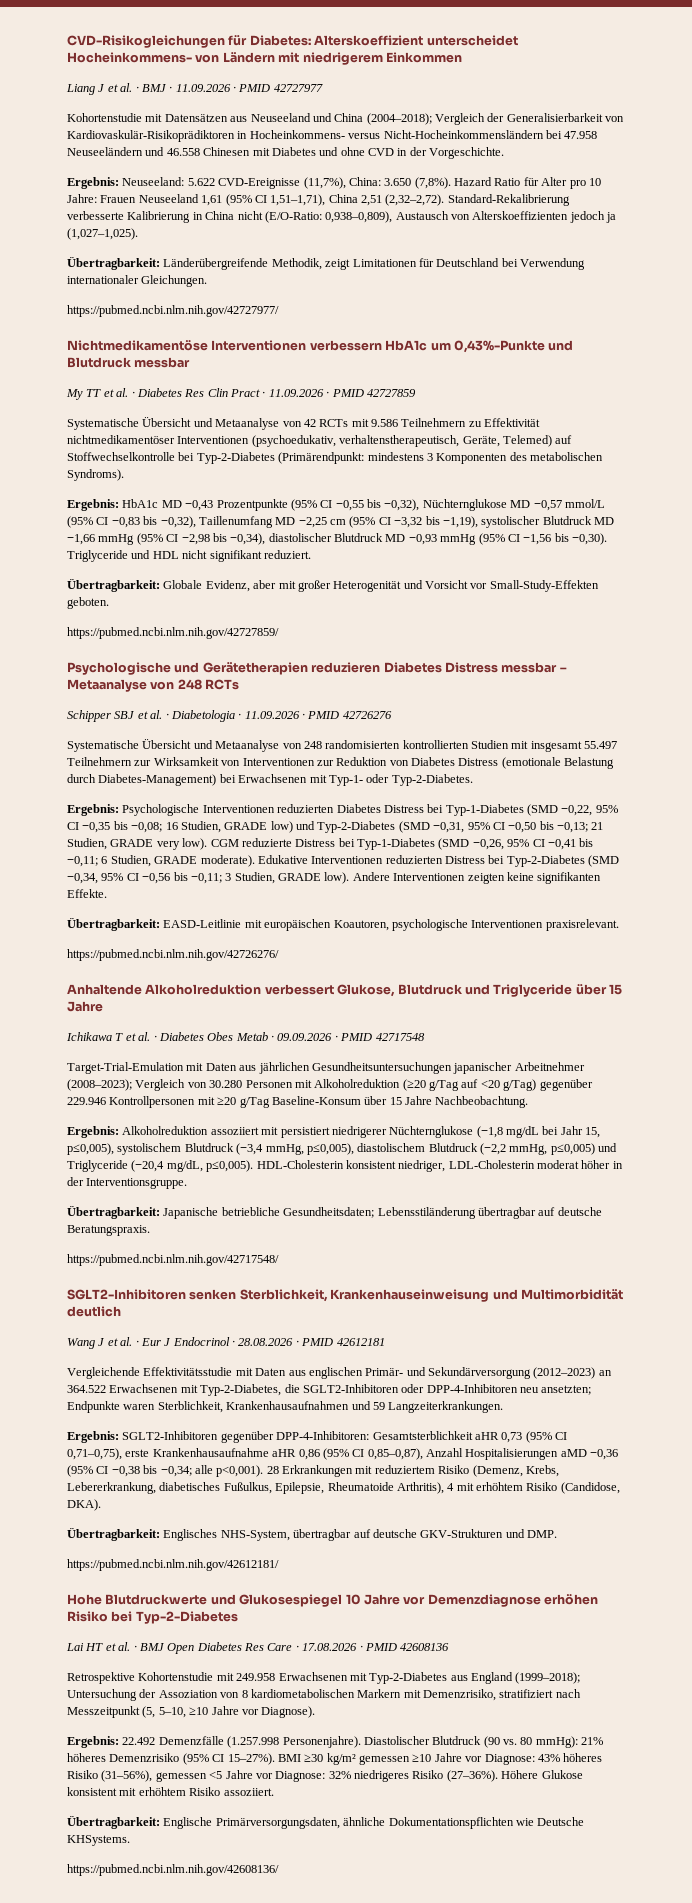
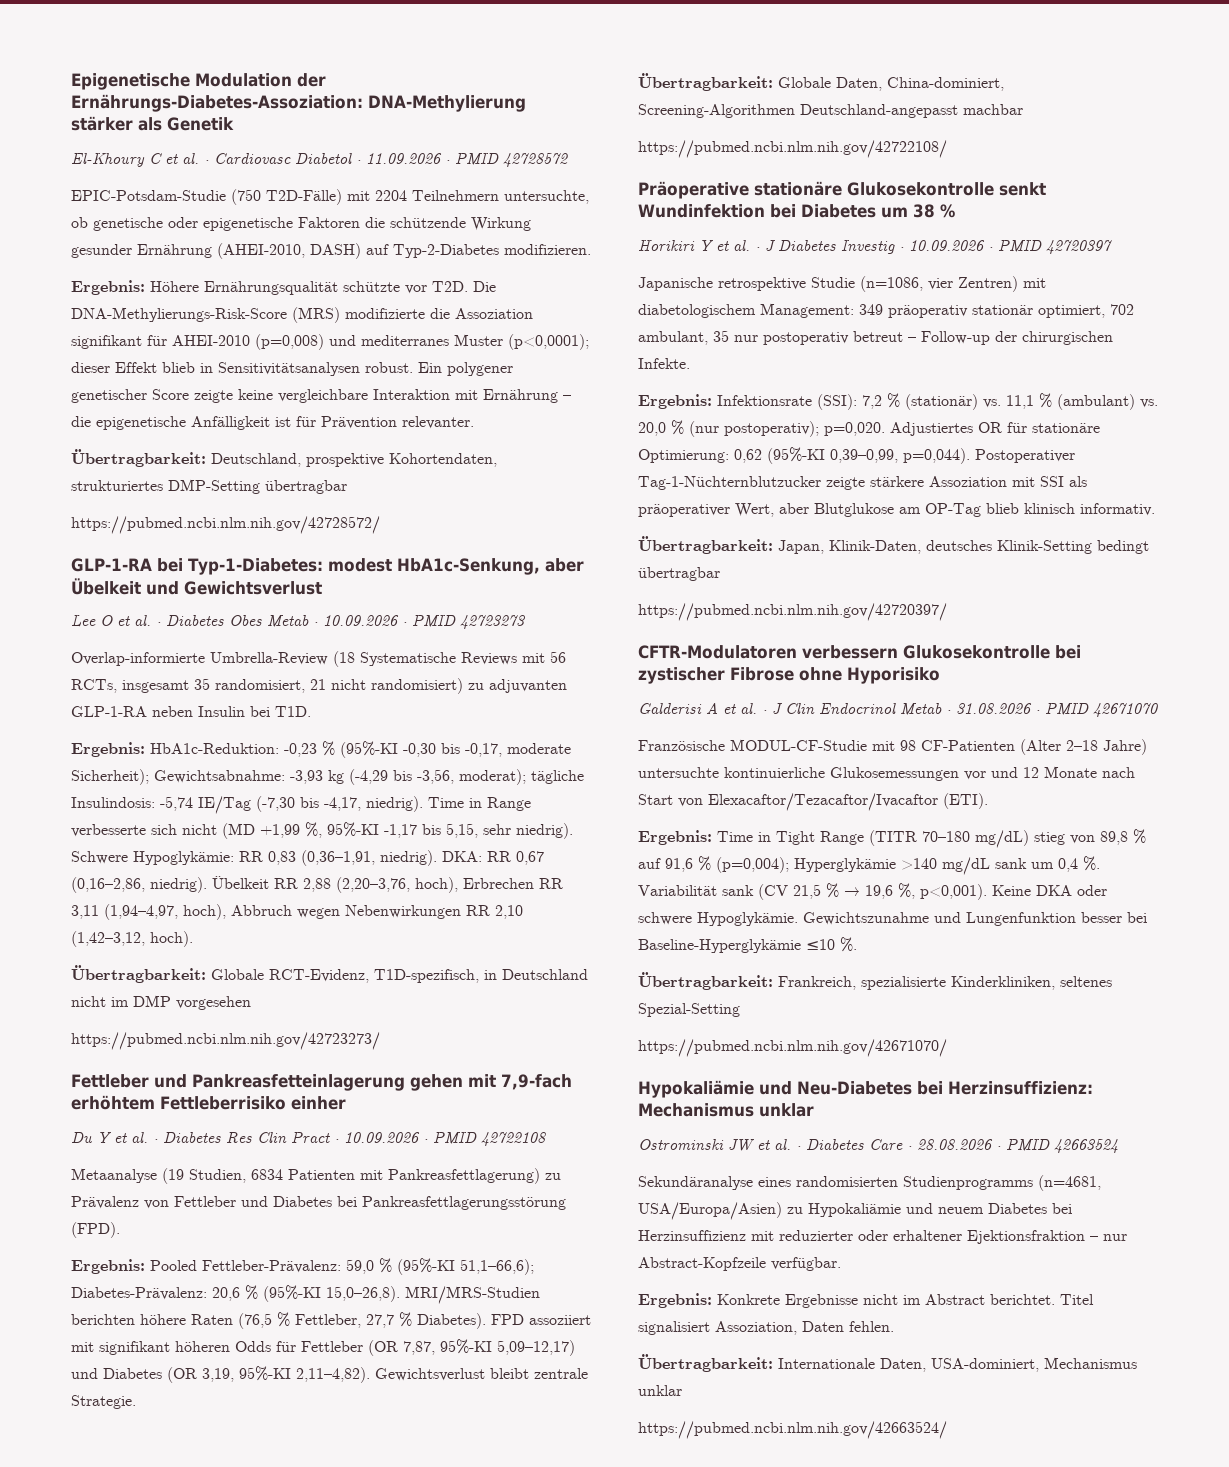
[67,35,518,48] [67,52,462,65] [66,83,323,95] [67,113,625,125] [67,130,598,142] [67,147,505,159] [67,177,601,189] [67,194,570,206] [67,211,617,223] [67,228,138,240] [67,257,585,270] [67,275,208,287] [67,305,279,317] [67,340,574,353] [67,357,191,368] [66,389,102,400] CVD-Risikogleichungen für Diabetes: Alterskoeffizient unterscheidet Hocheinkommens- von Ländern mit niedrigerem Einkommen // Liang J et al. · BMJ · 11.09.2026 · PMID 42727977 // Kohortenstudie mit Datensätzen aus Neuseeland und China (2004–2018); Vergleich der Generalisierbarkeit von Kardiovaskulär-Risikoprädiktoren in Hocheinkommens- versus Nicht-Hocheinkommensländern bei 47.958 Neuseeländern und 46.558 Chinesen mit Diabetes und ohne CVD in der Vorgeschichte. // Ergebnis: Neuseeland: 5.622 CVD-Ereignisse (11,7%), China: 3.650 (7,8%). Hazard Ratio für Alter pro 10 Jahre: Frauen Neuseeland 1,61 (95% CI 1,51–1,71), China 2,51 (2,32–2,72). Standard-Rekalibrierung verbesserte Kalibrierung in China nicht (E/O-Ratio: 0,938–0,809), Austausch von Alterskoeffizienten jedoch ja (1,027–1,025). // Übertragbarkeit: Länderübergreifende Methodik, zeigt Limitationen für Deutschland bei Verwendung internationaler Gleichungen. // https://pubmed.ncbi.nlm.nih.gov/42727977/ // Nichtmedikamentöse Interventionen verbessern HbA1c um 0,43%-Punkte und Blutdruck messbar // My TT -> [71,73,326,90] [71,94,526,112] [71,116,234,131] [71,152,568,167] [71,189,589,205] [71,217,531,231] [71,243,591,259] [71,280,496,295] [71,307,533,323] [71,334,589,350] [71,362,513,376] [71,389,571,403] [71,416,474,430] [71,449,497,467] [71,479,347,494] [71,516,380,534] [71,558,584,575] [71,578,322,595] [71,614,525,629] [71,651,566,667] [71,678,567,694] [71,706,311,717] [71,741,571,758] [71,769,584,785] [71,796,531,814] [71,822,573,839] [71,850,544,866] [71,876,563,893] [71,904,523,920] [71,931,193,947] [71,965,588,983] [71,995,251,1010] [71,1032,380,1050] [71,1074,572,1091] [71,1095,346,1110] [71,1132,111,1143] Epigenetische Modulation der Ernährungs-Diabetes-Assoziation: DNA-Methylierung stärker als Genetik // El-Khoury C et al. · Cardiovasc Diabetol · 11.09.2026 · PMID 42728572 // EPIC-Potsdam-Studie (750 T2D-Fälle) mit 2204 Teilnehmern untersuchte, ob genetische oder epigenetische Faktoren die schützende Wirkung gesunder Ernährung (AHEI-2010, DASH) auf Typ-2-Diabetes modifizieren. // Ergebnis: Höhere Ernährungsqualität schützte vor T2D. Die DNA-Methylierungs-Risk-Score (MRS) modifizierte die Assoziation signifikant für AHEI-2010 (p=0,008) und mediterranes Muster (p<0,0001); dieser Effekt blieb in Sensitivitätsanalysen robust. Ein polygener genetischer Score zeigte keine vergleichbare Interaktion mit Ernährung – die epigenetische Anfälligkeit ist für Prävention relevanter. // Übertragbarkeit: Deutschland, prospektive Kohortendaten, strukturiertes DMP-Setting übertragbar // https://pubmed.ncbi.nlm.nih.gov/42728572/ // GLP-1-RA bei Typ-1-Diabetes: modest HbA1c-Senkung, aber Übelkeit und Gewichtsverlust // Lee O et al. · Diabetes Obes Metab · 10.09.2026 · PMID 42723273 // Overlap-informierte Umbrella-Review (18 Systematische Reviews mit 56 RCTs, insgesamt 35 randomisiert, 21 nicht randomisiert) zu adjuvanten GLP-1-RA neben Insulin bei T1D. // Ergebnis: HbA1c-Reduktion: -0,23 % (95%-KI -0,30 bis -0,17, moderate Sicherheit); Gewichtsabnahme: -3,93 kg (-4,29 bis -3,56, moderat); tägliche Insulindosis: -5,74 IE/Tag (-7,30 bis -4,17, niedrig). Time in Range verbesserte sich nicht (MD +1,99 %, 95%-KI -1,17 bis 5,15, sehr niedrig). Schwere Hypoglykämie: RR 0,83 (0,36–1,91, niedrig). DKA: RR 0,67 (0,16–2,86, niedrig). Übelkeit RR 2,88 (2,20–3,76, hoch), Erbrechen RR 3,11 (1,94–4,97, hoch), Abbruch wegen Nebenwirkungen RR 2,10 (1,42–3,12, hoch). // Übertragbarkeit: Globale RCT-Evidenz, T1D-spezifisch, in Deutschland nicht im DMP vorgesehen // https://pubmed.ncbi.nlm.nih.gov/42723273/ // Fettleber und Pankreasfetteinlagerung gehen mit 7,9-fach erhöhtem Fettleberrisiko einher // Du Y
[268,389,416,397] [67,417,541,430] [67,435,573,447] [67,452,603,464] [67,469,124,481] [67,499,605,511] [67,516,614,528] [67,533,607,545] [67,550,311,562] [67,579,599,592] [67,597,109,609] [67,627,279,639] [67,662,567,675] [67,679,240,692] [67,710,392,722] [67,739,618,752] [67,757,615,769] [67,774,473,786] [67,804,618,816] [67,821,604,833] [67,838,594,850] [67,855,620,867] [67,872,602,884] [67,889,107,898] [67,918,619,931] [67,949,279,961] [67,984,622,997] [67,1001,103,1012] [66,1032,425,1041] [67,1062,585,1074] [67,1079,593,1091] [67,1096,529,1108] [67,1126,601,1138] [67,1143,618,1155] [67,1160,623,1172] [67,1177,188,1189] [67,1206,602,1219] [67,1225,150,1236] [67,1254,279,1266] [67,1289,623,1302] [67,1306,121,1317] [67,1337,385,1349] [67,1367,612,1379] [67,1384,592,1396] [67,1401,504,1413] [67,1431,567,1443] [67,1448,619,1460] [67,1465,559,1477] [67,1482,620,1494] [67,1499,101,1511] [67,1528,557,1541] [67,1559,279,1571] [67,1594,598,1607] [67,1611,238,1624] [66,1642,450,1654] [67,1672,581,1684] [67,1689,581,1701] [67,1706,316,1718] [67,1736,604,1748] [67,1753,603,1765] [67,1770,583,1782] [67,1787,274,1796] [67,1816,585,1829] [67,1835,130,1846] [67,1864,279,1876] 11.09.2026 · PMID 42727859 // Systematische Übersicht und Metaanalyse von 42 RCTs mit 9.586 Teilnehmern zu Effektivität nichtmedikamentöser Interventionen (psychoedukativ, verhaltenstherapeutisch, Geräte, Telemed) auf Stoffwechselkontrolle bei Typ-2-Diabetes (Primärendpunkt: mindestens 3 Komponenten des metabolischen Syndroms). // Ergebnis: HbA1c MD −0,43 Prozentpunkte (95% CI −0,55 bis −0,32), Nüchternglukose MD −0,57 mmol/L (95% CI −0,83 bis −0,32), Taillenumfang MD −2,25 cm (95% CI −3,32 bis −1,19), systolischer Blutdruck MD −1,66 mmHg (95% CI −2,98 bis −0,34), diastolischer Blutdruck MD −0,93 mmHg (95% CI −1,56 bis −0,30). Triglyceride und HDL nicht signifikant reduziert. // Übertragbarkeit: Globale Evidenz, aber mit großer Heterogenität und Vorsicht vor Small-Study-Effekten geboten. // https://pubmed.ncbi.nlm.nih.gov/42727859/ // Psychologische und Gerätetherapien reduzieren Diabetes Distress messbar – Metaanalyse von 248 RCTs // Schipper SBJ et al. · Diabetologia · 11.09.2026 · PMID 42726276 // Systematische Übersicht und Metaanalyse von 248 randomisierten kontrollierten Studien mit insgesamt 55.497 Teilnehmern zur Wirksamkeit von Interventionen zur Reduktion von Diabetes Distress (emotionale Belastung durch Diabetes-Management) bei Erwachsenen mit Typ-1- oder Typ-2-Diabetes. // Ergebnis: Psychologische Interventionen reduzierten Diabetes Distress bei Typ-1-Diabetes (SMD −0,22, 95% CI −0,35 bis −0,08; 16 Studien, GRADE low) und Typ-2-Diabetes (SMD −0,31, 95% CI −0,50 bis −0,13; 21 Studien, GRADE very low). CGM reduzierte Distress bei Typ-1-Diabetes (SMD −0,26, 95% CI −0,41 bis −0,11; 6 Studien, GRADE moderate). Edukative Interventionen reduzierten Distress bei Typ-2-Diabetes (SMD −0,34, 95% CI −0,56 bis −0,11; 3 Studien, GRADE low). Andere Interventionen zeigten keine signifikanten Effekte. // Übertragbarkeit: EASD-Leitlinie mit europäischen Koautoren, psychologische Interventionen praxisrelevant. // https://pubmed.ncbi.nlm.nih.gov/42726276/ // Anhaltende Alkoholreduktion verbessert Glukose, Blutdruck und Triglyceride über 15 Jahre // Ichikawa T et al. · Diabetes Obes Metab · 09.09.2026 · PMID 42717548 // Target-Trial-Emulation mit Daten aus jährlichen Gesundheitsuntersuchungen japanischer Arbeitnehmer (2008–2023); Vergleich von 30.280 Personen mit Alkoholreduktion (≥20 g/Tag auf <20 g/Tag) gegenüber 229.946 Kontrollpersonen mit ≥20 g/Tag Baseline-Konsum über 15 Jahre Nachbeobachtung. // Ergebnis: Alkoholreduktion assoziiert mit persistiert niedrigerer Nüchternglukose (−1,8 mg/dL bei Jahr 15, p≤0,005), systolischem Blutdruck (−3,4 mmHg, p≤0,005), diastolischem Blutdruck (−2,2 mmHg, p≤0,005) und Triglyceride (−20,4 mg/dL, p≤0,005). HDL-Cholesterin konsistent niedriger, LDL-Cholesterin moderat höher in der Interventionsgruppe. // Übertragbarkeit: Japanische betriebliche Gesundheitsdaten; Lebensstiländerung übertragbar auf deutsche Beratungspraxis. // https://pubmed.ncbi.nlm.nih.gov/42717548/ // SGLT2-Inhibitoren senken Sterblichkeit, Krankenhauseinweisung und Multimorbidität deutlich // Wang J et al. · Eur J Endocrinol · 28.08.2026 · PMID 42612181 // Vergleichende Effektivitätsstudie mit Daten aus englischen Primär- und Sekundärversorgung (2012–2023) an 364.522 Erwachsenen mit Typ-2-Diabetes, die SGLT2-Inhibitoren oder DPP-4-Inhibitoren neu ansetzten; Endpunkte waren Sterblichkeit, Krankenhausaufnahmen und 59 Langzeiterkrankungen. // Ergebnis: SGLT2-Inhibitoren gegenüber DPP-4-Inhibitoren: Gesamtsterblichkeit aHR 0,73 (95% CI 0,71–0,75), erste Krankenhausaufnahme aHR 0,86 (95% CI 0,85–0,87), Anzahl Hospitalisierungen aMD −0,36 (95% CI −0,38 bis −0,34; alle p<0,001). 28 Erkrankungen mit reduziertem Risiko (Demenz, Krebs, Lebererkrankung, diabetisches Fußulkus, Epilepsie, Rheumatoide Arthritis), 4 mit erhöhtem Risiko (Candidose, DKA). // Übertragbarkeit: Englisches NHS-System, übertragbar auf deutsche GKV-Strukturen und DMP. // https://pubmed.ncbi.nlm.nih.gov/42612181/ // Hohe Blutdruckwerte und Glukosespiegel 10 Jahre vor Demenzdiagnose erhöhen Risiko bei Typ-2-Diabetes // Lai HT et al. · BMJ Open Diabetes Res Care · 17.08.2026 · PMID 42608136 // Retrospektive Kohortenstudie mit 249.958 Erwachsenen mit Typ-2-Diabetes aus England (1999–2018); Untersuchung der Assoziation von 8 kardiometabolischen Markern mit Demenzrisiko, stratifiziert nach Messzeitpunkt (5, 5–10, ≥10 Jahre vor Diagnose). // Ergebnis: 22.492 Demenzfälle (1.257.998 Personenjahre). Diastolischer Blutdruck (90 vs. 80 mmHg): 21% höheres Demenzrisiko (95% CI 15–27%). BMI ≥30 kg/m² gemessen ≥10 Jahre vor Diagnose: 43% höheres Risiko (31–56%), gemessen <5 Jahre vor Diagnose: 32% niedrigeres Risiko (27–36%). Höhere Glukose konsistent mit erhöhtem Risiko assoziiert. // Übertragbarkeit: Englische Primärversorgungsdaten, ähnliche Dokumentationspflichten wie Deutsche KHSystems. // https://pubmed.ncbi.nlm.nih.gov/42608136/ -> [344,1131,546,1146] [71,1168,561,1184] [71,1196,566,1210] [71,1222,120,1238] [71,1258,534,1275] [71,1285,540,1304] [71,1312,591,1329] [71,1339,575,1356] [71,1366,588,1383] [71,1395,136,1409] [638,73,1004,91] [638,104,1023,118] [638,140,947,158] [638,181,1046,199] [638,204,955,218] [638,239,1112,254] [638,276,1046,292] [638,303,1134,318] [638,330,1113,345] [638,358,690,369] [638,393,1158,410] [638,420,1100,437] [638,447,1075,464] [638,476,1087,490] [638,503,1155,517] [638,536,1149,554] [638,567,720,581] [638,603,947,621] [638,645,1081,659] [638,667,940,684] [638,702,1158,717] [638,739,1147,755] [638,766,1135,781] [638,793,988,811] [638,829,1146,848] [638,856,1100,875] [638,883,1107,900] [638,912,1147,926] [638,937,857,953] [638,972,1112,990] [638,1003,740,1017] [638,1039,947,1057] [638,1080,1093,1098] [638,1103,814,1117] [638,1138,1118,1153] [638,1175,1101,1191] [638,1202,1072,1220] [638,1230,1127,1244] [638,1257,841,1271] [638,1293,1094,1308] [638,1321,894,1335] [638,1354,1137,1372] [638,1385,682,1396] [638,1421,947,1439] 10.09.2026 · PMID 42722108 // Metaanalyse (19 Studien, 6834 Patienten mit Pankreasfettlagerung) zu Prävalenz von Fettleber und Diabetes bei Pankreasfettlagerungsstörung (FPD). // Ergebnis: Pooled Fettleber-Prävalenz: 59,0 % (95%-KI 51,1–66,6); Diabetes-Prävalenz: 20,6 % (95%-KI 15,0–26,8). MRI/MRS-Studien berichten höhere Raten (76,5 % Fettleber, 27,7 % Diabetes). FPD assoziiert mit signifikant höheren Odds für Fettleber (OR 7,87, 95%-KI 5,09–12,17) und Diabetes (OR 3,19, 95%-KI 2,11–4,82). Gewichtsverlust bleibt zentrale Strategie. // Übertragbarkeit: Globale Daten, China-dominiert, Screening-Algorithmen Deutschland-angepasst machbar // https://pubmed.ncbi.nlm.nih.gov/42722108/ // Präoperative stationäre Glukosekontrolle senkt Wundinfektion bei Diabetes um 38 % // Horikiri Y et al. · J Diabetes Investig · 10.09.2026 · PMID 42720397 // Japanische retrospektive Studie (n=1086, vier Zentren) mit diabetologischem Management: 349 präoperativ stationär optimiert, 702 ambulant, 35 nur postoperativ betreut – Follow-up der chirurgischen Infekte. // Ergebnis: Infektionsrate (SSI): 7,2 % (stationär) vs. 11,1 % (ambulant) vs. 20,0 % (nur postoperativ); p=0,020. Adjustiertes OR für stationäre Optimierung: 0,62 (95%-KI 0,39–0,99, p=0,044). Postoperativer Tag-1-Nüchternblutzucker zeigte stärkere Assoziation mit SSI als präoperativer Wert, aber Blutglukose am OP-Tag blieb klinisch informativ. // Übertragbarkeit: Japan, Klinik-Daten, deutsches Klinik-Setting bedingt übertragbar // https://pubmed.ncbi.nlm.nih.gov/42720397/ // CFTR-Modulatoren verbessern Glukosekontrolle bei zystischer Fibrose ohne Hyporisiko // Galderisi A et al. · J Clin Endocrinol Metab · 31.08.2026 · PMID 42671070 // Französische MODUL-CF-Studie mit 98 CF-Patienten (Alter 2–18 Jahre) untersuchte kontinuierliche Glukosemessungen vor und 12 Monate nach Start von Elexacaftor/Tezacaftor/Ivacaftor (ETI). // Ergebnis: Time in Tight Range (TITR 70–180 mg/dL) stieg von 89,8 % auf 91,6 % (p=0,004); Hyperglykämie >140 mg/dL sank um 0,4 %. Variabilität sank (CV 21,5 % → 19,6 %, p<0,001). Keine DKA oder schwere Hypoglykämie. Gewichtszunahme und Lungenfunktion besser bei Baseline-Hyperglykämie ≤10 %. // Übertragbarkeit: Frankreich, spezialisierte Kinderkliniken, seltenes Spezial-Setting // https://pubmed.ncbi.nlm.nih.gov/42671070/ // Hypokaliämie und Neu-Diabetes bei Herzinsuffizienz: Mechanismus unklar // Ostrominski JW et al. · Diabetes Care · 28.08.2026 · PMID 42663524 // Sekundäranalyse eines randomisierten Studienprogramms (n=4681, USA/Europa/Asien) zu Hypokaliämie und neuem Diabetes bei Herzinsuffizienz mit reduzierter oder erhaltener Ejektionsfraktion – nur Abstract-Kopfzeile verfügbar. // Ergebnis: Konkrete Ergebnisse nicht im Abstract berichtet. Titel signalisiert Assoziation, Daten fehlen. // Übertragbarkeit: Internationale Daten, USA-dominiert, Mechanismus unklar // https://pubmed.ncbi.nlm.nih.gov/42663524/

